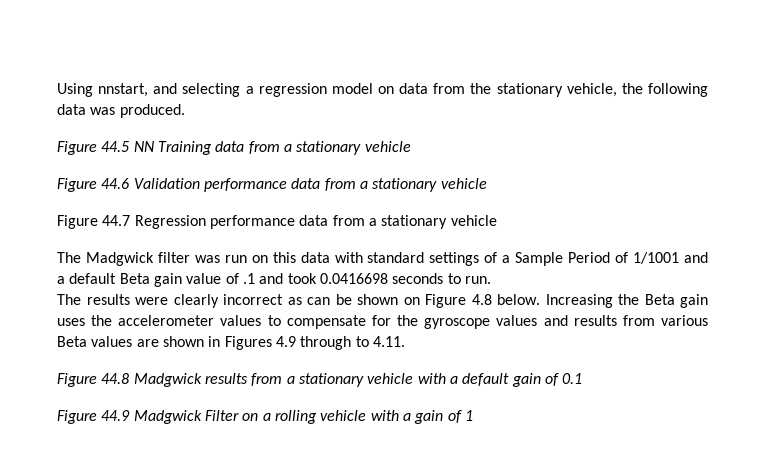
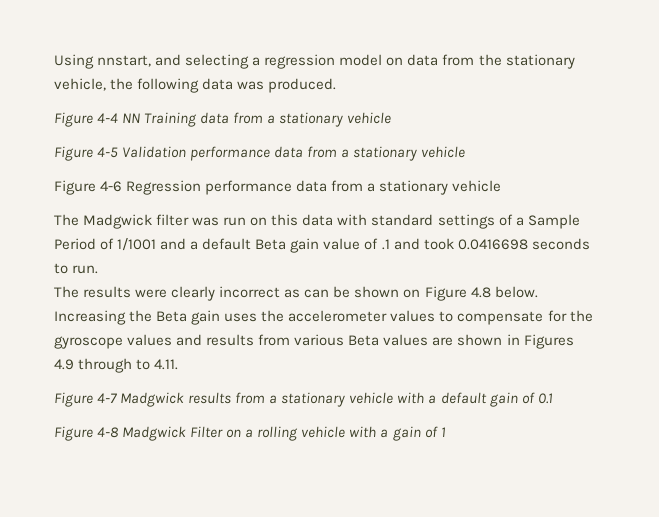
[101,141,130,152] 44.5 -> [97,113,119,123] 4-4
[101,178,130,189] 44.6 -> [97,147,119,158] 4-5
[102,215,131,226] 44.7 -> [100,181,123,192] 4-6
[101,373,130,384] 44.8 -> [97,393,118,403] 4-7
[101,410,131,421] 44.9 -> [97,427,120,438] 4-8

